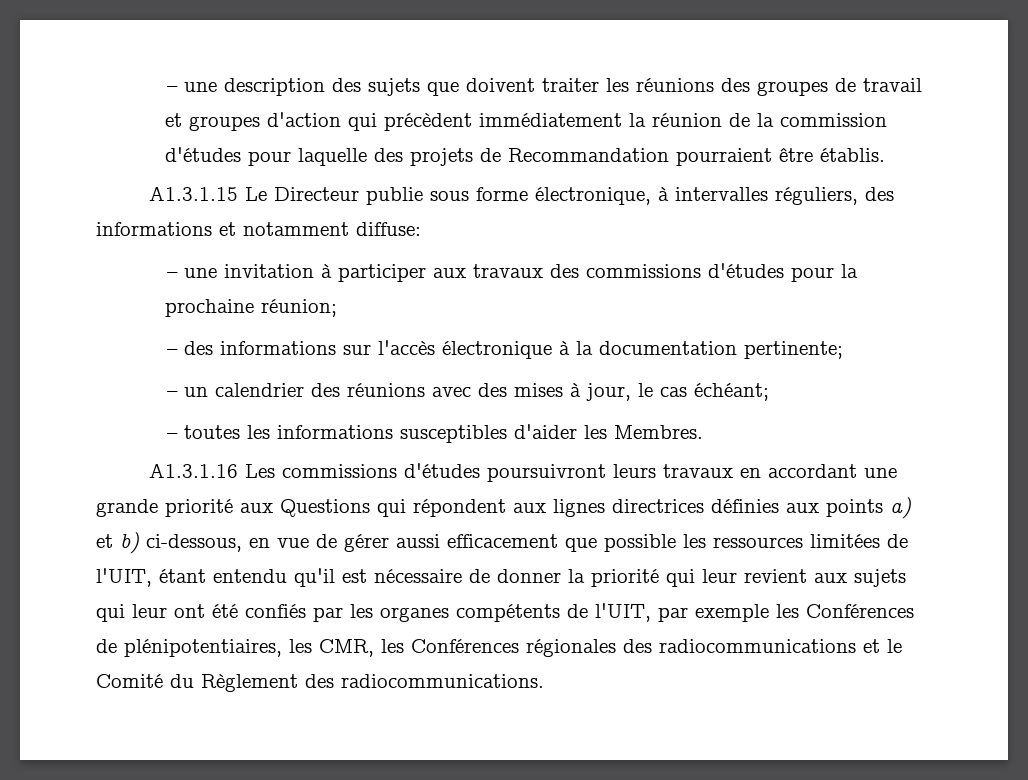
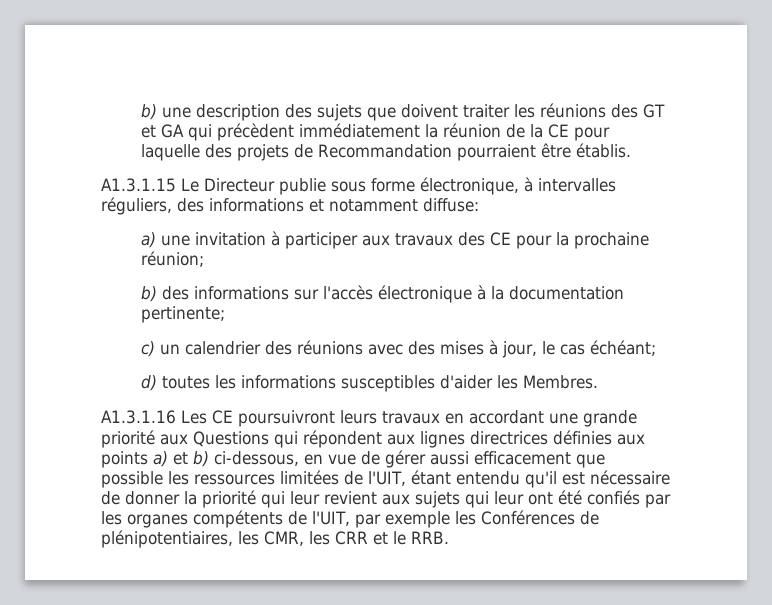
[164,86,178,92] – -> [141,104,158,120] b)
[756,78,922,96] [164,112,341,131] groupes de travail et groupes d'action -> [643,104,666,118] [141,124,185,138] GT et GA
[779,113,887,127] [164,147,241,162] commission d'études -> [548,124,570,138] CE
[164,272,178,278] – -> [141,232,157,248] a)
[585,263,784,278] commissions d'études -> [490,232,512,246] CE
[164,349,178,355] – -> [141,286,158,302] b)
[164,391,178,397] – -> [141,341,156,357] c)
[164,433,178,439] – -> [141,375,158,391] d)
[281,463,480,478] commissions d'études -> [212,410,233,424] CE
[411,639,902,657] [96,674,544,692] Conférences régionales des radiocommunications et le Comité du Règlement des radiocommunications. -> [335,531,449,545] CRR et le RRB.

